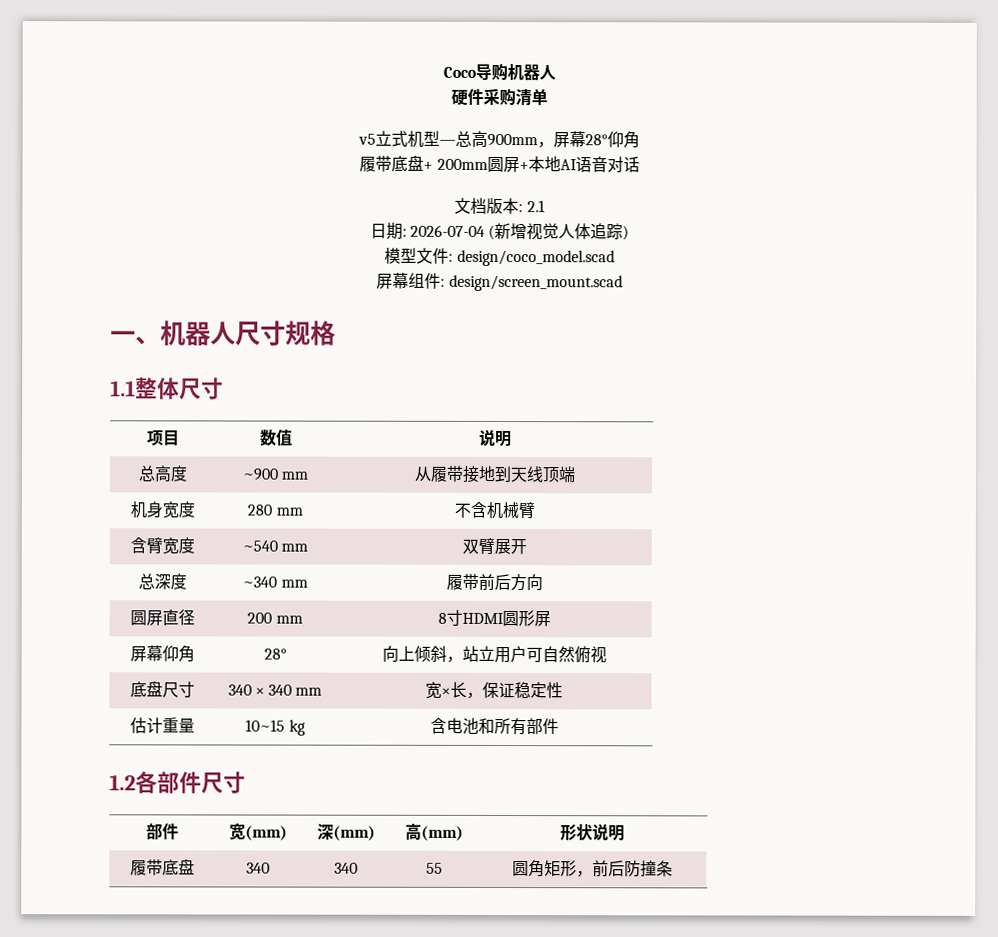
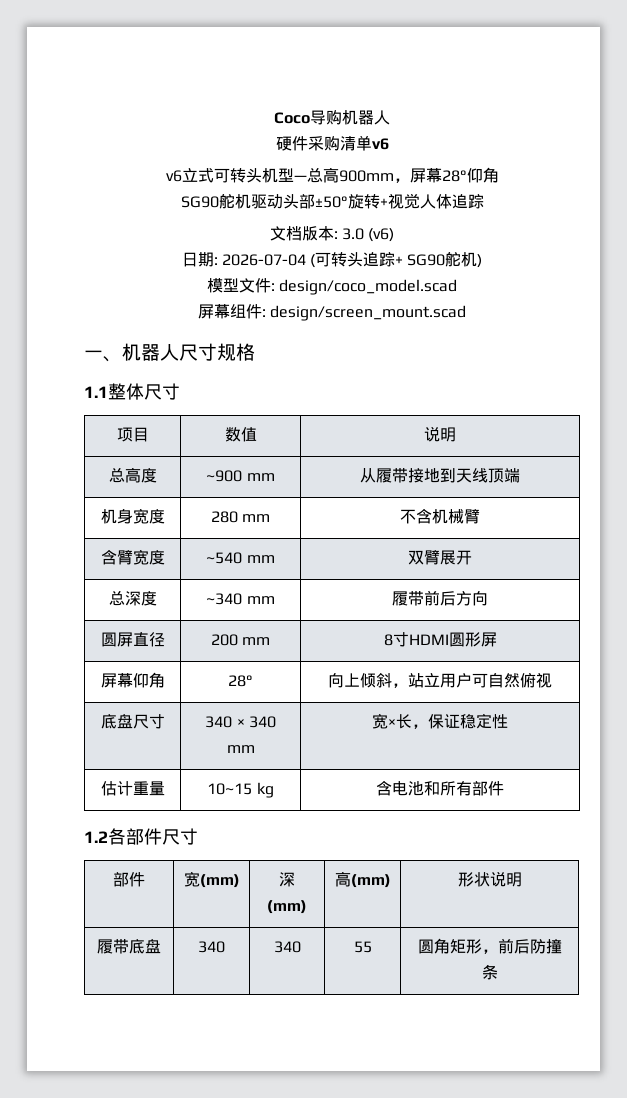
[358,130,408,147] // v5立式 -> [371,138,389,150] [165,168,262,183] v6 // v6立式可转头
[359,154,640,173] 履带底盘+ 200mm圆屏+本地AI语音对话 -> [180,193,484,209] SG90舵机驱动头部±50°旋转+视觉人体追踪
[526,200,545,213] 2.1 -> [342,228,395,242] 3.0 (v6)
[494,222,624,241] 新增视觉人体追踪 -> [315,251,478,267] 可转头追踪+ SG90舵机

